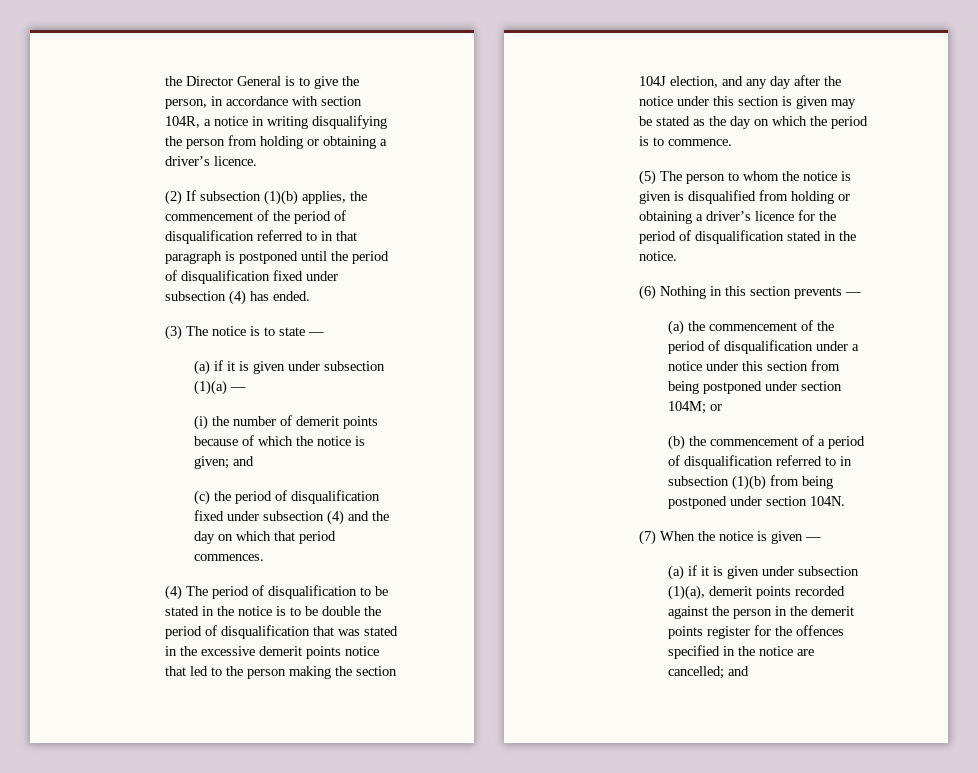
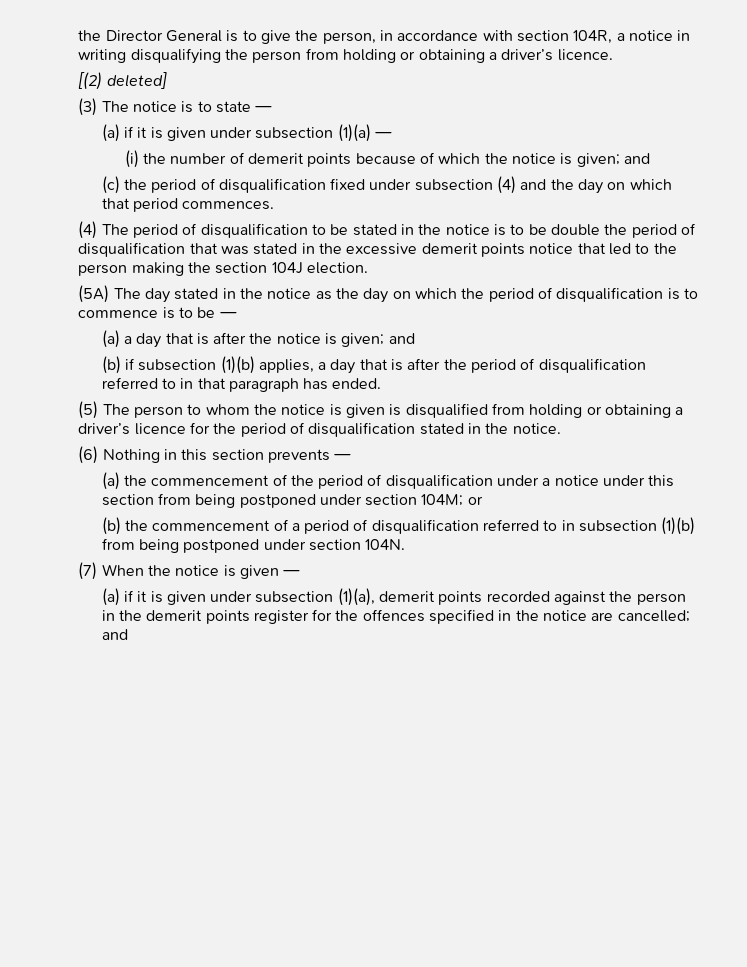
[164,190,367,205] [164,210,346,224] [164,230,357,244] [164,251,389,264] [164,270,338,284] [164,290,310,305] (2) If subsection (1)(b) applies, the commencement of the period of disqualification referred to in that paragraph is postponed until the period of disqualification fixed under subsection (4) has ended. -> [78,72,167,90] [(2) deleted]
[669,75,841,89] [638,96,856,109] [638,116,690,126] election, and any day after the notice under this section is given may be stated -> [306,262,368,274] [78,285,312,303] election. // (5A) The day stated in the notice
[638,136,732,146] is to commence. -> [537,287,698,302] [78,307,237,319] [101,330,415,348] [101,356,646,374] [101,377,382,392] of disqualification is to commence is to be — // (a) a day that is after the notice is given; and // (b) if subsection (1)(b) applies, a day that is after the period of disqualification referred to in that paragraph has ended.

